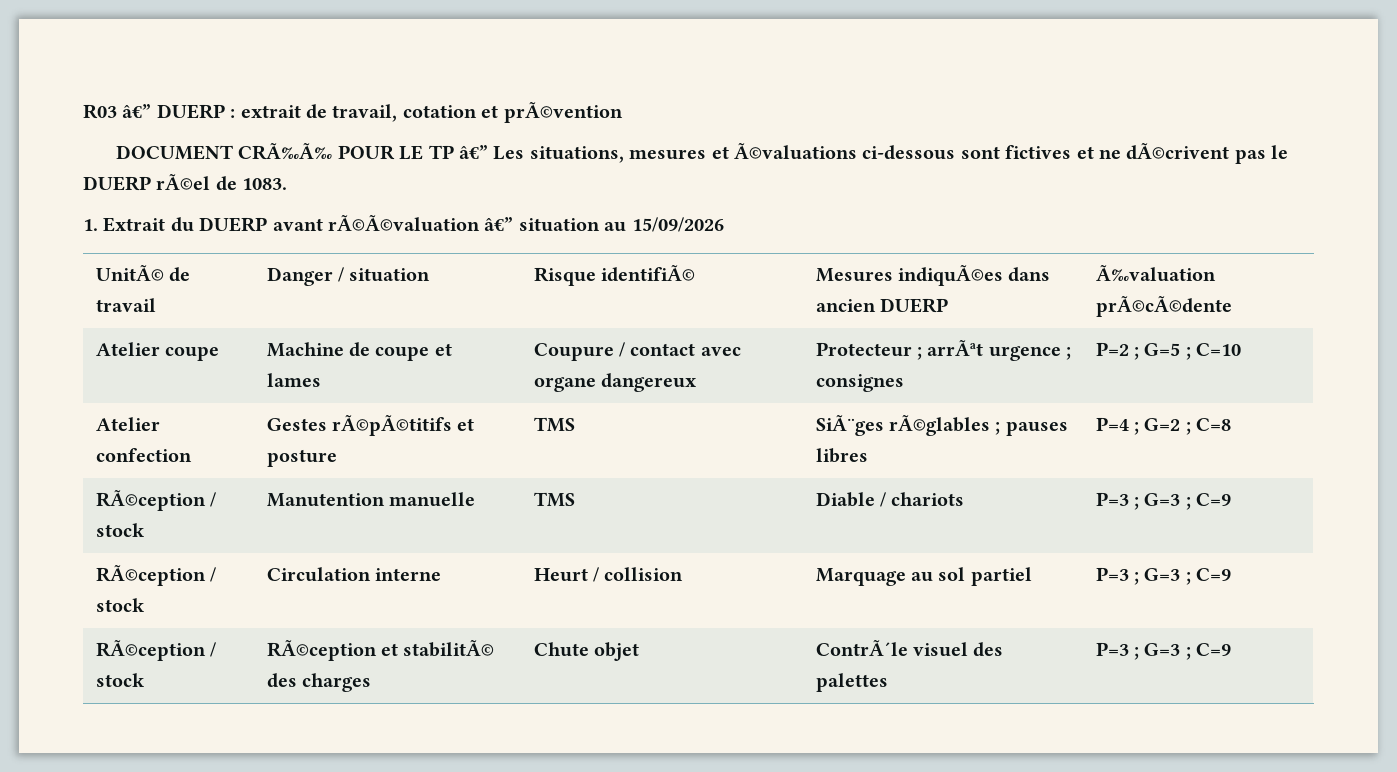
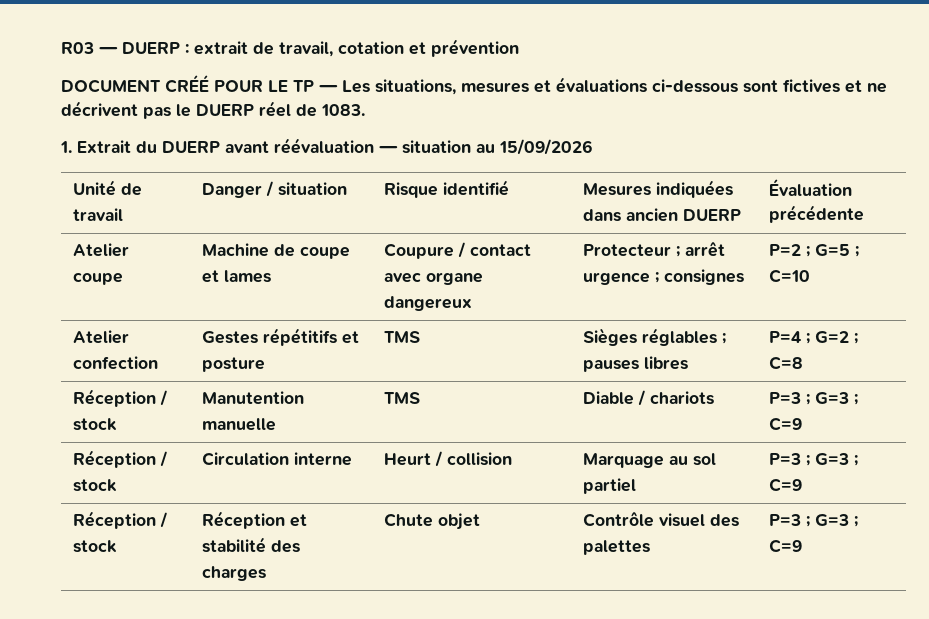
[122,104,152,118] â€” -> [99,47,118,54] —
[503,102,623,123] prÃ©vention -> [431,39,519,57] prévention
[238,143,333,160] CRÃ‰Ã‰ -> [165,74,209,93] CRÉÉ
[458,145,488,159] â€” -> [319,85,338,92] —
[733,143,857,160] Ã©valuations -> [556,77,647,93] évaluations
[1126,143,1230,160] dÃ©crivent -> [61,101,138,117] décrivent
[156,174,211,190] rÃ©el -> [259,101,291,117] réel
[328,215,514,232] rÃ©Ã©valuation â€” -> [274,138,398,154] réévaluation —
[95,265,164,281] UnitÃ© -> [72,180,116,196] Unité
[600,265,695,282] identifiÃ© -> [442,180,509,196] identifié
[897,265,1003,286] indiquÃ©es -> [655,180,733,198] indiquées
[1095,265,1216,282] [1095,296,1232,317] Ã‰valuation prÃ©cÃ©dente -> [768,178,852,196] [768,205,864,223] Évaluation précédente
[927,340,984,356] arrÃªt -> [684,242,725,257] arrêt
[331,415,452,436] rÃ©pÃ©titifs -> [262,328,337,346] répétitifs
[815,415,990,436] SiÃ¨ges rÃ©glables -> [582,328,717,346] Sièges réglables
[95,490,206,511] RÃ©ception -> [72,389,156,407] Réception
[95,565,206,586] RÃ©ception -> [72,450,156,468] Réception
[95,640,217,661] [95,673,145,687] [266,640,495,661] RÃ©ception / stock | RÃ©ception et stabilitÃ© -> [72,511,168,529] [72,540,117,553] [201,511,307,529] [201,537,266,553] Réception / stock | Réception et stabilité
[815,640,908,656] ContrÃ´le -> [582,512,654,527] Contrôle

